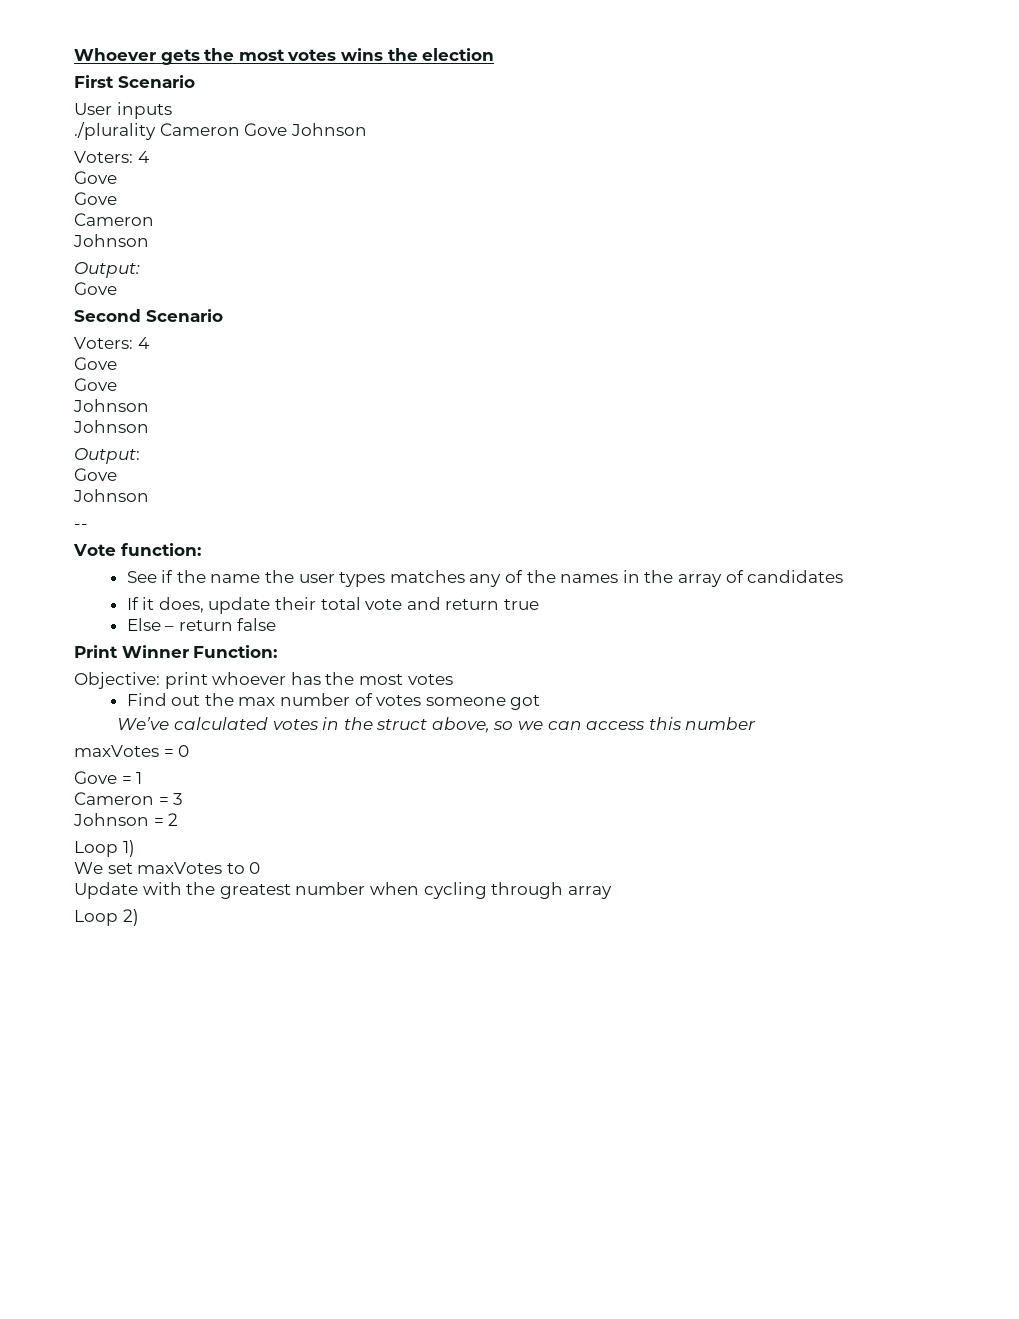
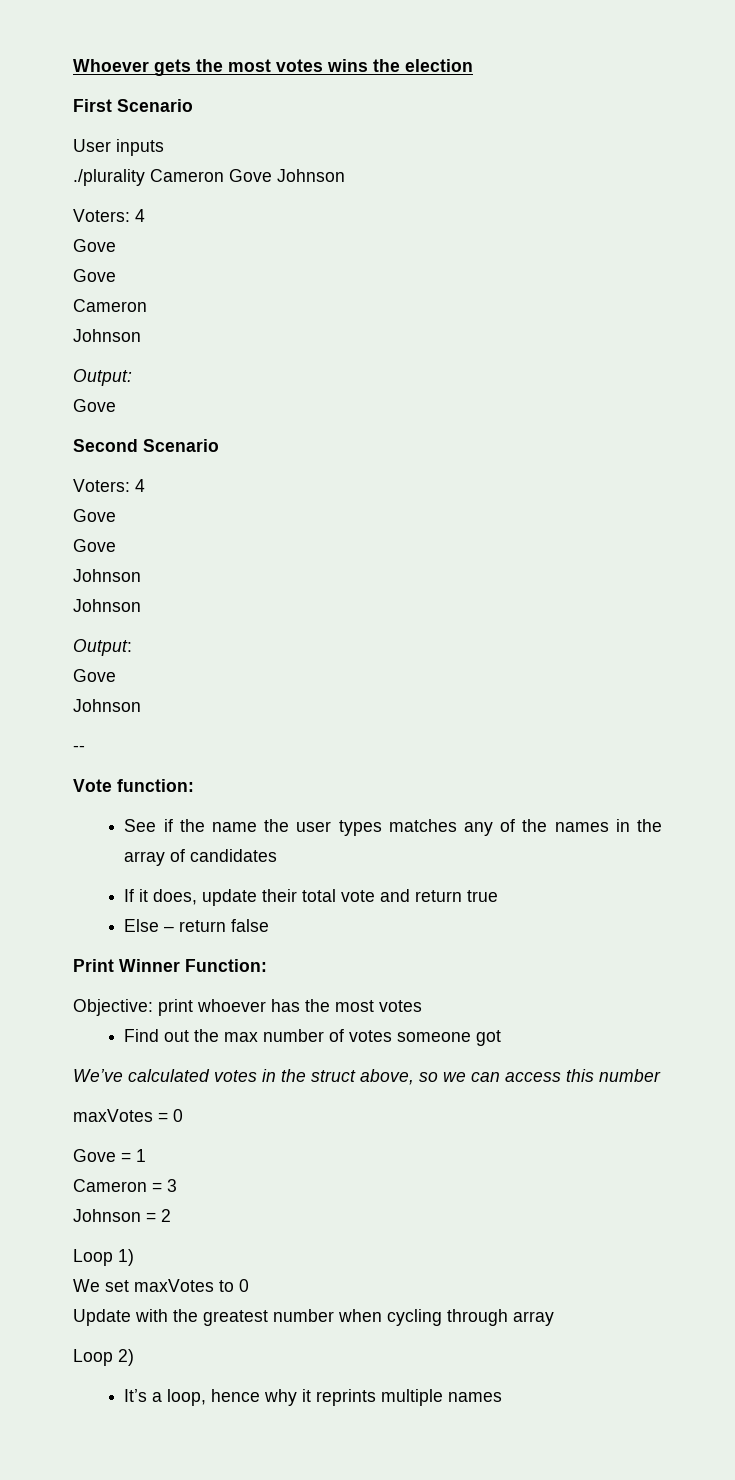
(139, 917) none -> [124,1389,503,1406] // It’s a loop, hence why it reprints multiple names

